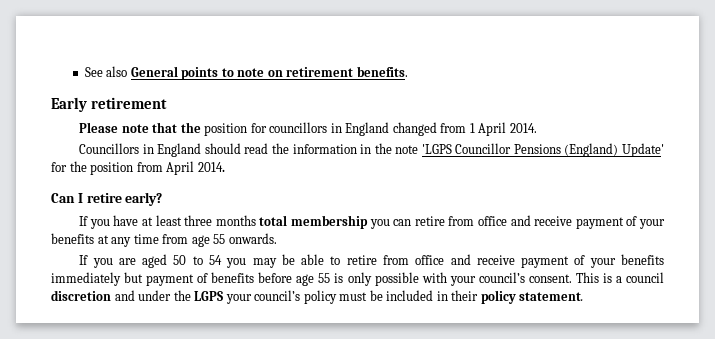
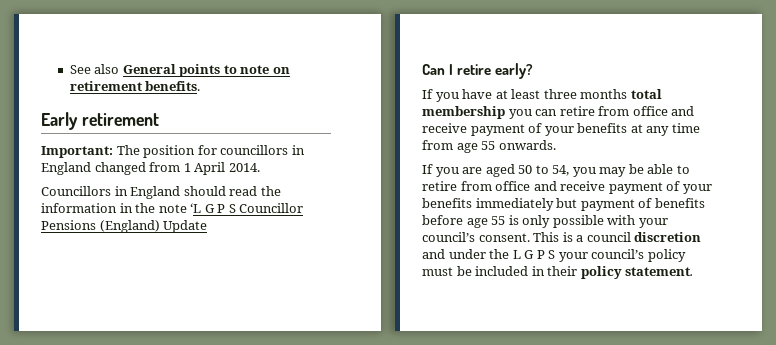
[79,122,201,133] Please note that the -> [41,145,140,158] Important: The
[421,143,664,157] [51,161,225,175] 'LGPS Councillor Pensions (England) Update' for the position from April 2014. -> [190,203,304,213] [41,220,208,233] ‘L G P S Councillor Pensions (England) Update
[208,255,222,265] 54 -> [552,165,570,176] 54,
[194,291,224,301] LGPS -> [512,250,556,259] L G P S

